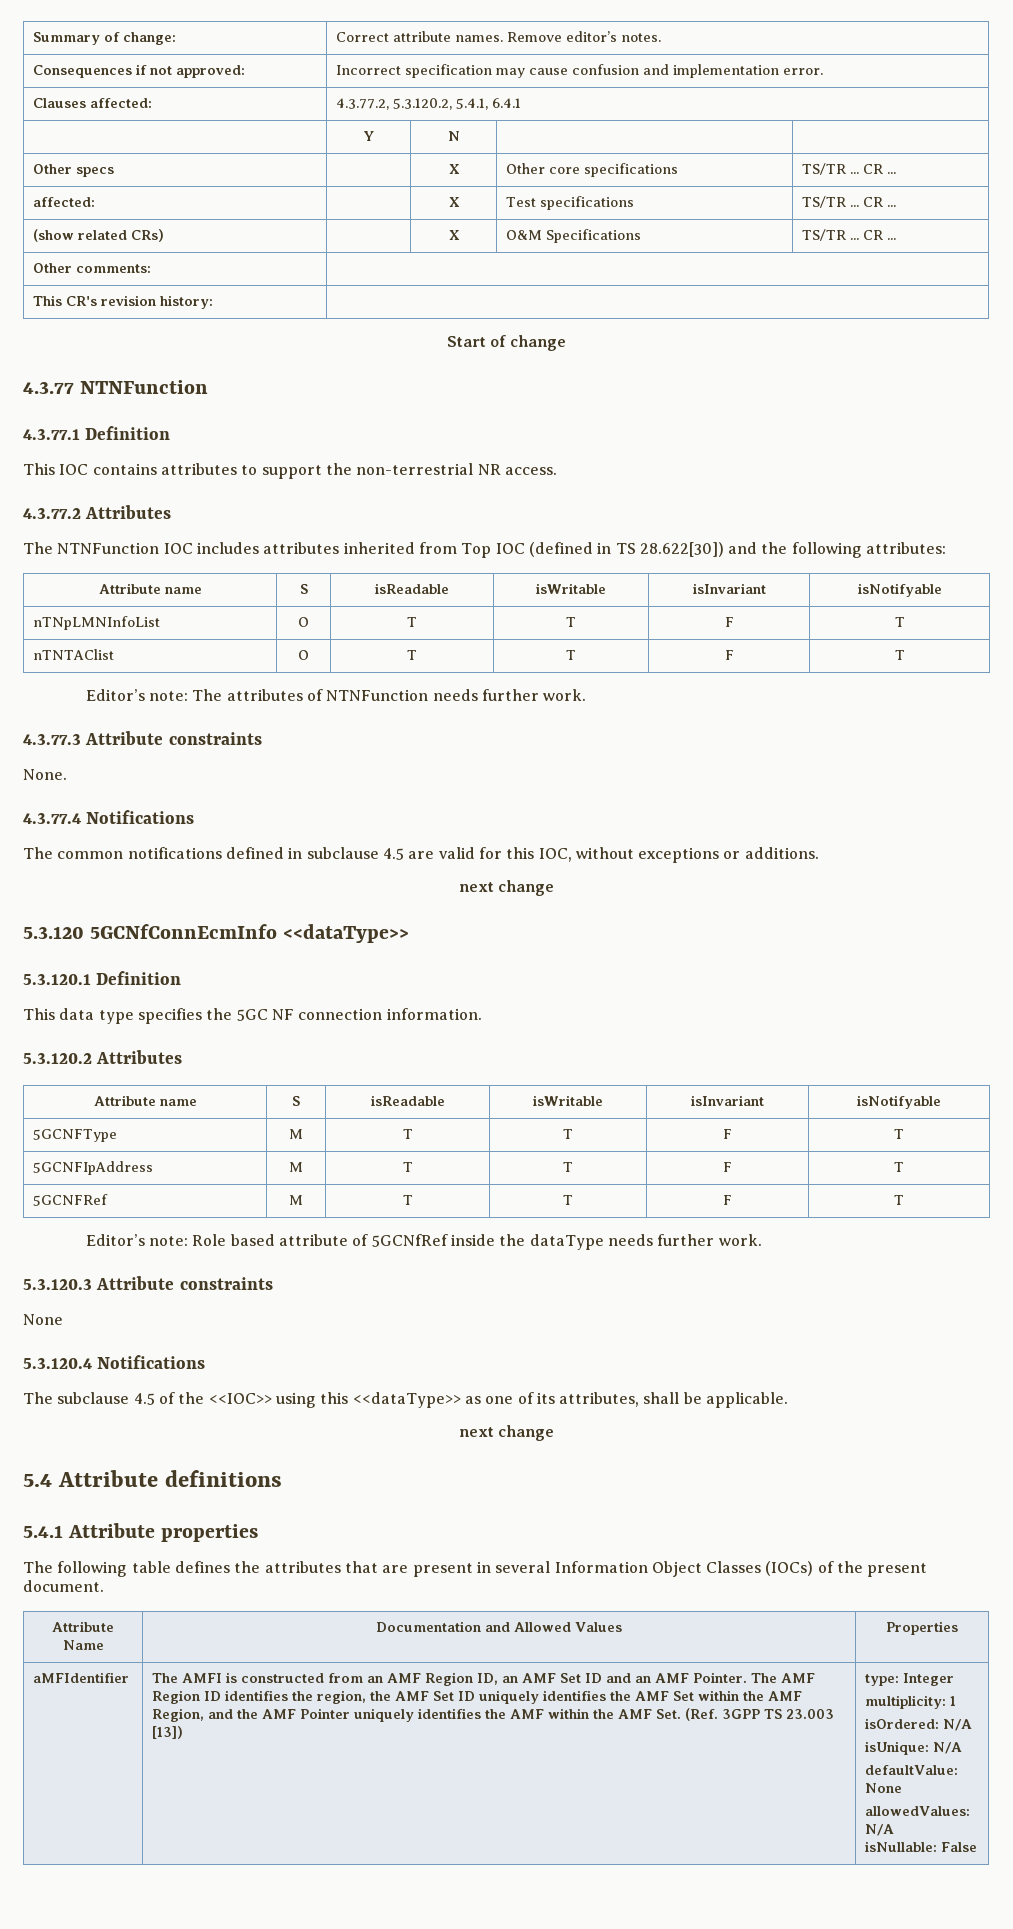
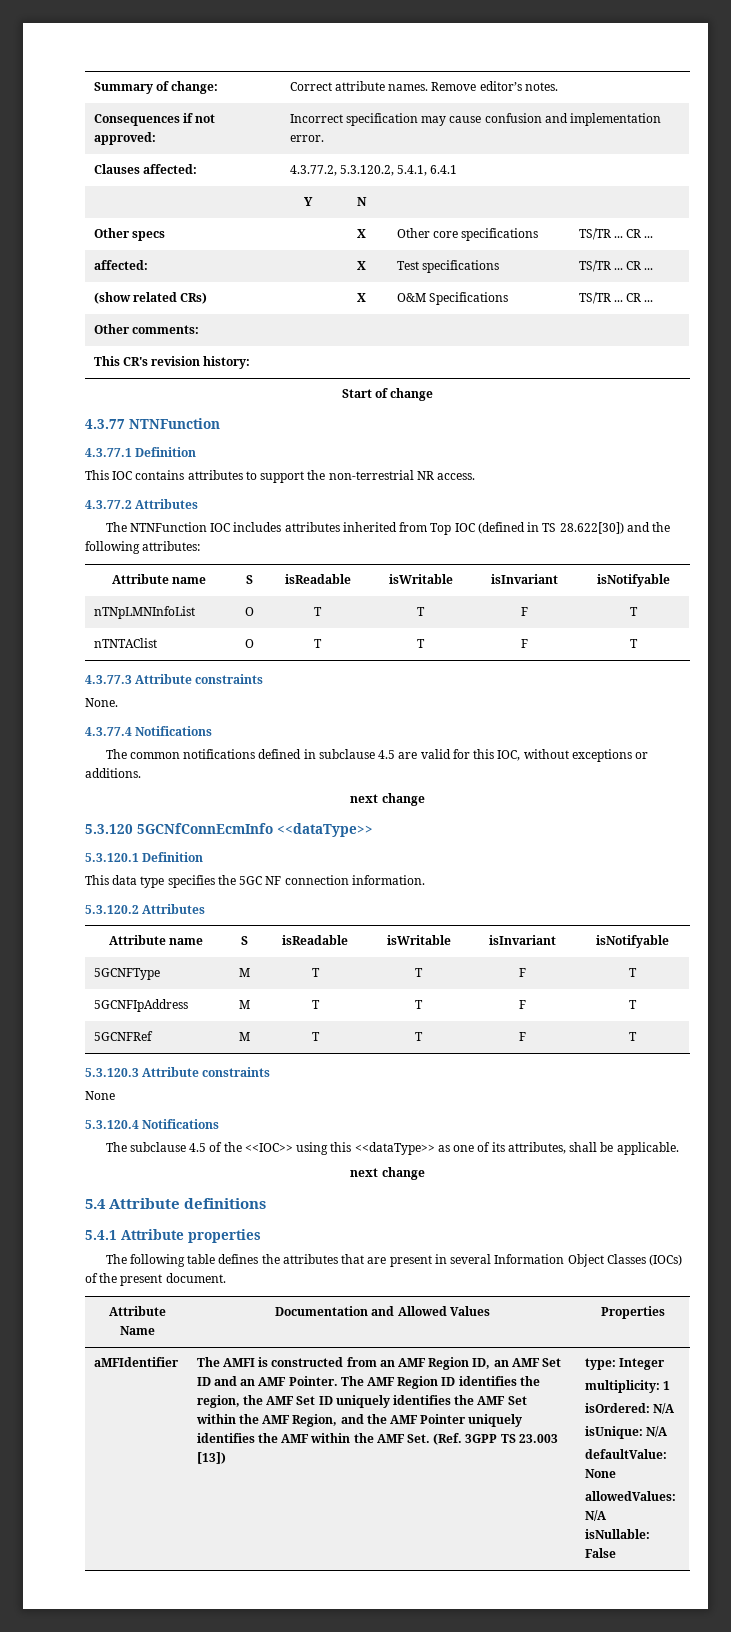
[85,689,587,701] // Editor’s note: The attributes of NTNFunction needs further work. -> (638, 643) none
[85,1234,762,1250] // Editor’s note: Role based attribute of 5GCNfRef inside the dataType needs further work. -> (637, 1036) none

